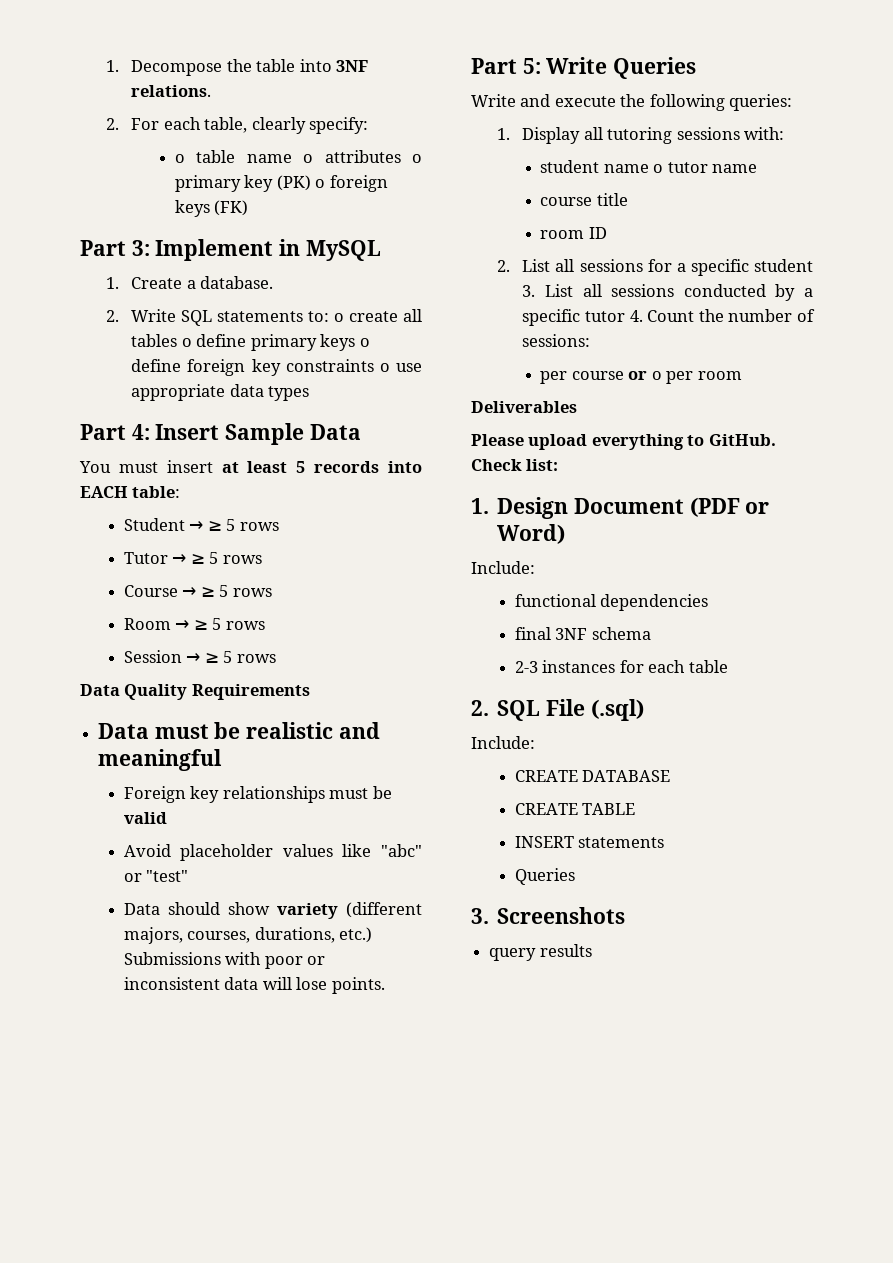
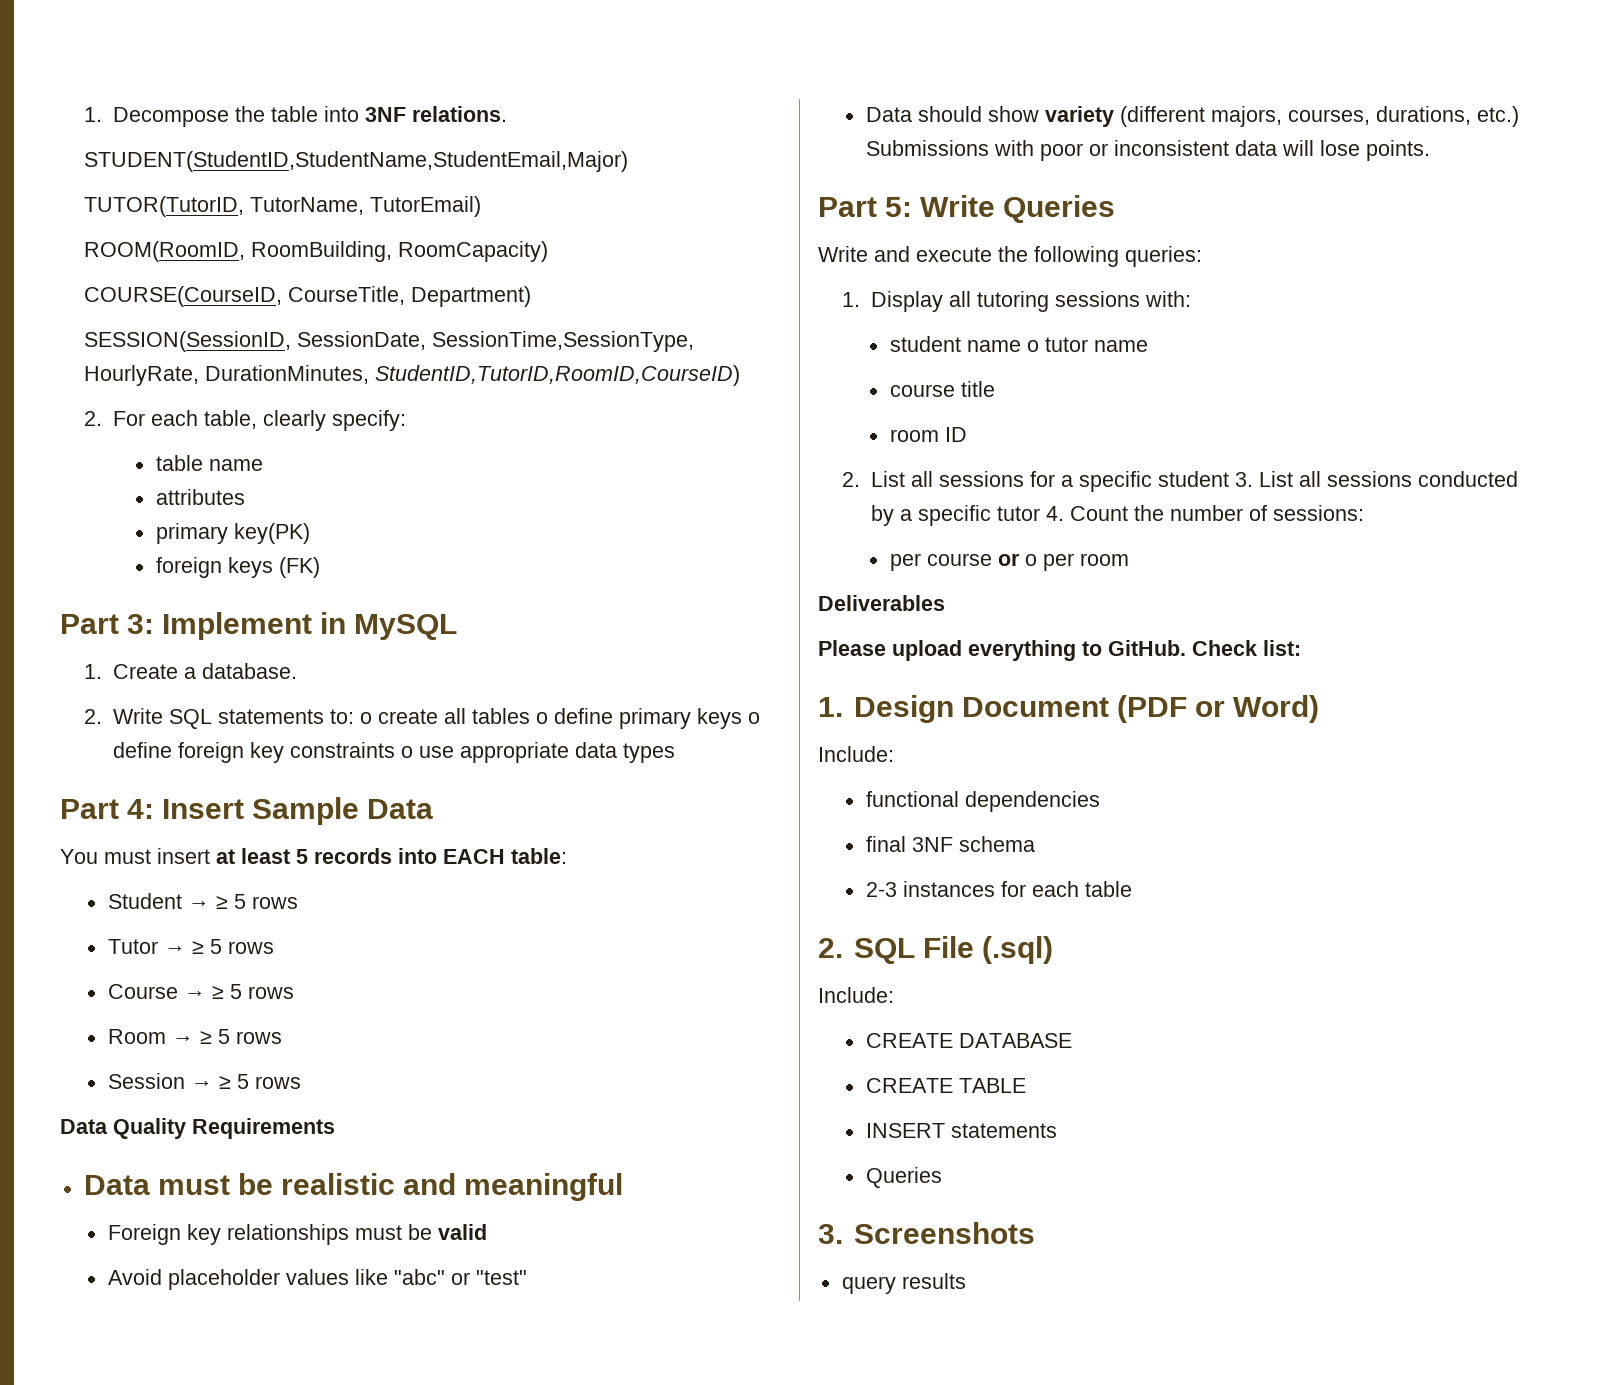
(212, 91) none -> [84,151,629,172] [84,196,482,217] [84,241,549,262] [84,286,532,307] [84,331,695,352] [84,365,741,386] // STUDENT(StudentID,StudentName,StudentEmail,Major) // TUTOR(TutorID, TutorName, TutorEmail) // ROOM(RoomID, RoomBuilding, RoomCapacity) // COURSE(CourseID, CourseTitle, Department) // SESSION(SessionID, SessionDate, SessionTime,SessionType, HourlyRate, DurationMinutes, StudentID,TutorID,RoomID,CourseID)
[175,154,186,163] o -> (406, 420) none
[303,154,314,163] o -> (263, 465) //
[412,154,422,163] [175,175,326,192] o primary key (PK) o -> [155,523,310,544] // primary key(PK) //

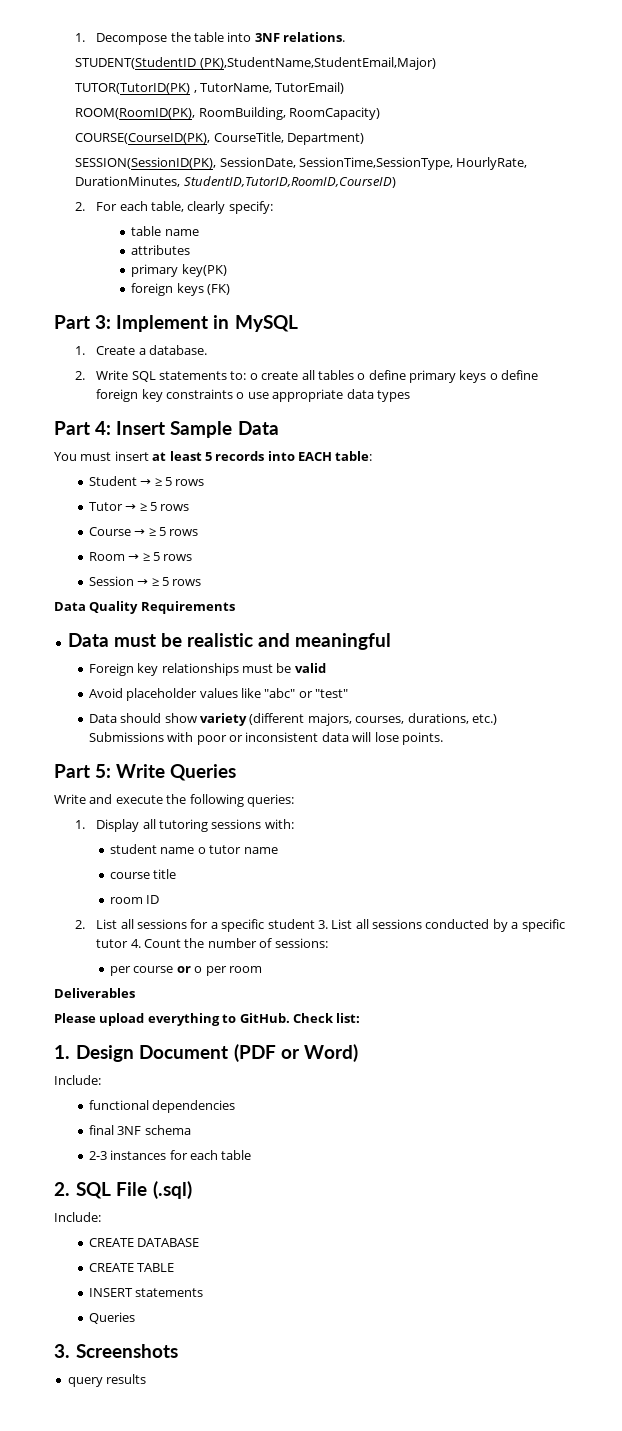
[84,151,629,172] [84,196,245,217] STUDENT(StudentID,StudentName,StudentEmail,Major) // TUTOR(TutorID, -> [75,57,436,70] [75,83,197,94] STUDENT(StudentID (PK),StudentName,StudentEmail,Major) // TUTOR(TutorID(PK) ,
[84,241,246,262] ROOM(RoomID, -> [75,108,196,119] ROOM(RoomID(PK),
[84,286,283,307] COURSE(CourseID, -> [75,133,211,144] COURSE(CourseID(PK),
[84,331,292,352] SESSION(SessionID, -> [75,157,217,169] SESSION(SessionID(PK),

